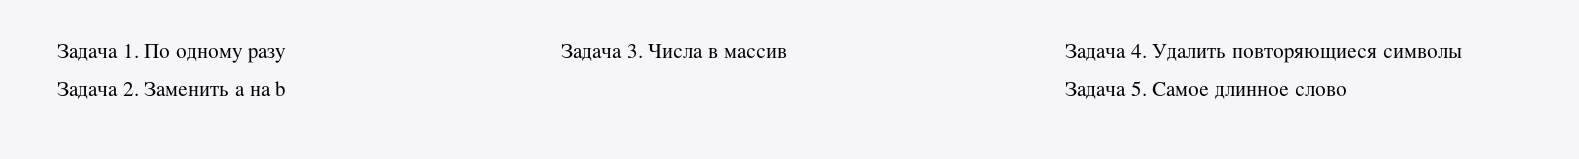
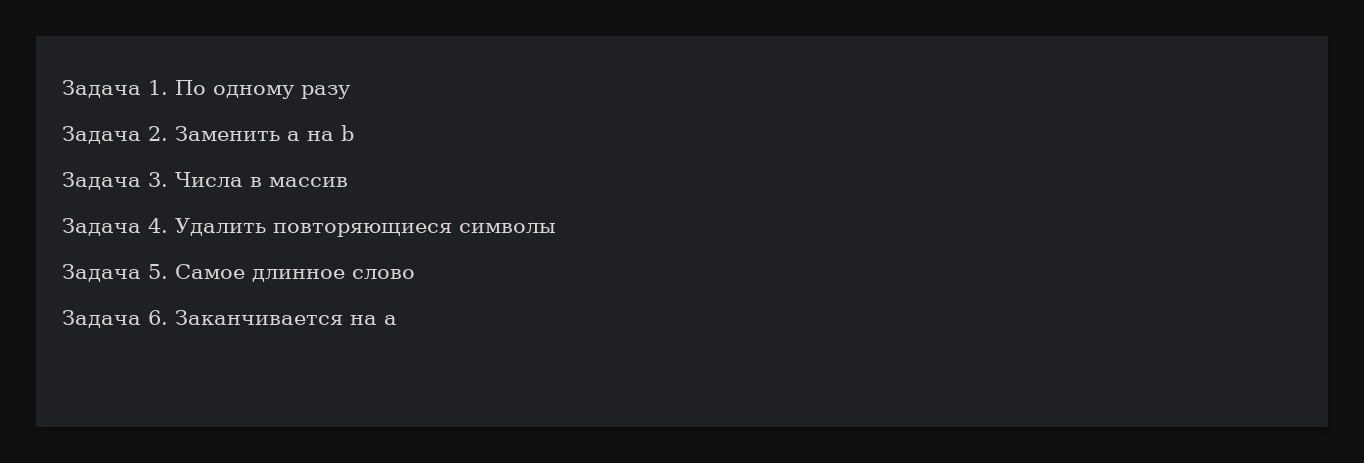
(1347, 91) none -> [62,310,397,328] // Задача 6. Заканчивается на a

